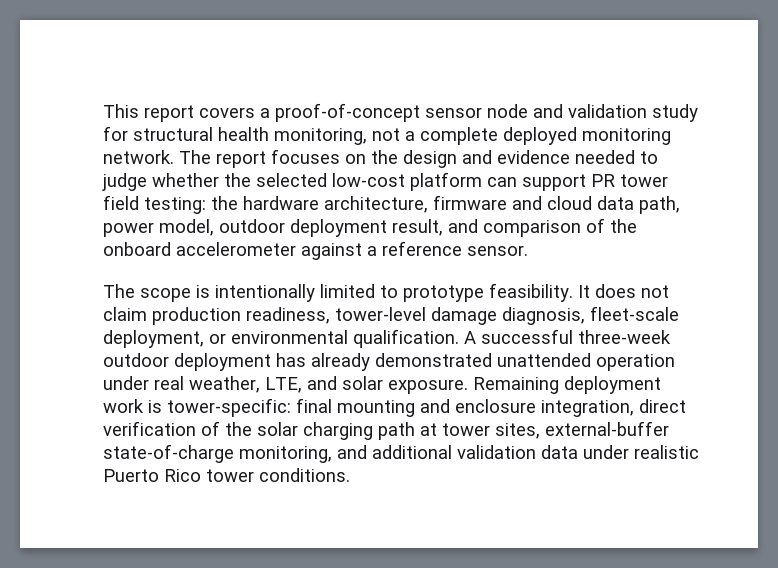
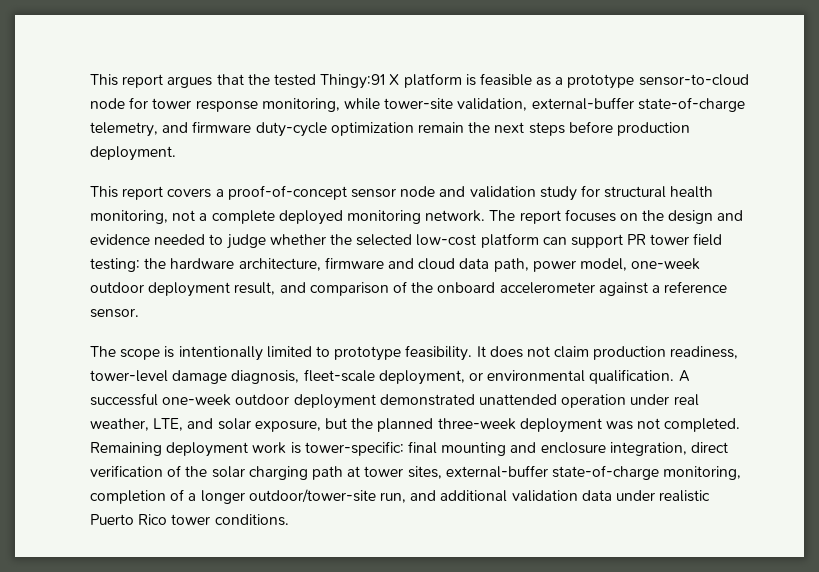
[103,104,195,122] This report -> [90,73,749,89] [90,97,745,112] [90,121,690,137] [90,146,177,161] [90,186,164,200] This report argues that the tested Thingy:91 X platform is feasible as a prototype sensor-to-cloud node for tower response monitoring, while tower-site validation, external-buffer state-of-charge telemetry, and firmware duty-cycle optimization remain the next steps before production deployment. // This report
(215, 227) none -> [631,258,701,270] one-week
[578,330,672,344] [103,353,371,371] three-week outdoor deployment has already -> [162,394,376,409] one-week outdoor deployment
[388,379,469,394] exposure. -> [254,418,741,433] exposure, but the planned three-week deployment was not completed.
(333, 454) none -> [90,489,406,504] completion of a longer outdoor/tower-site run,

